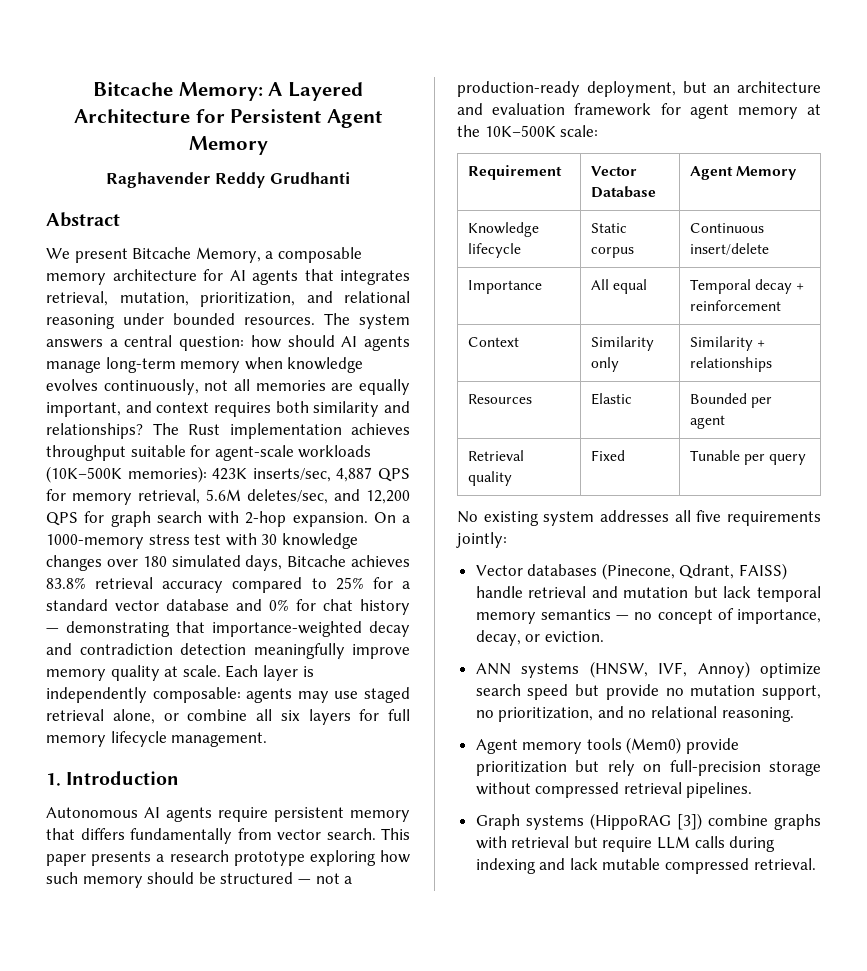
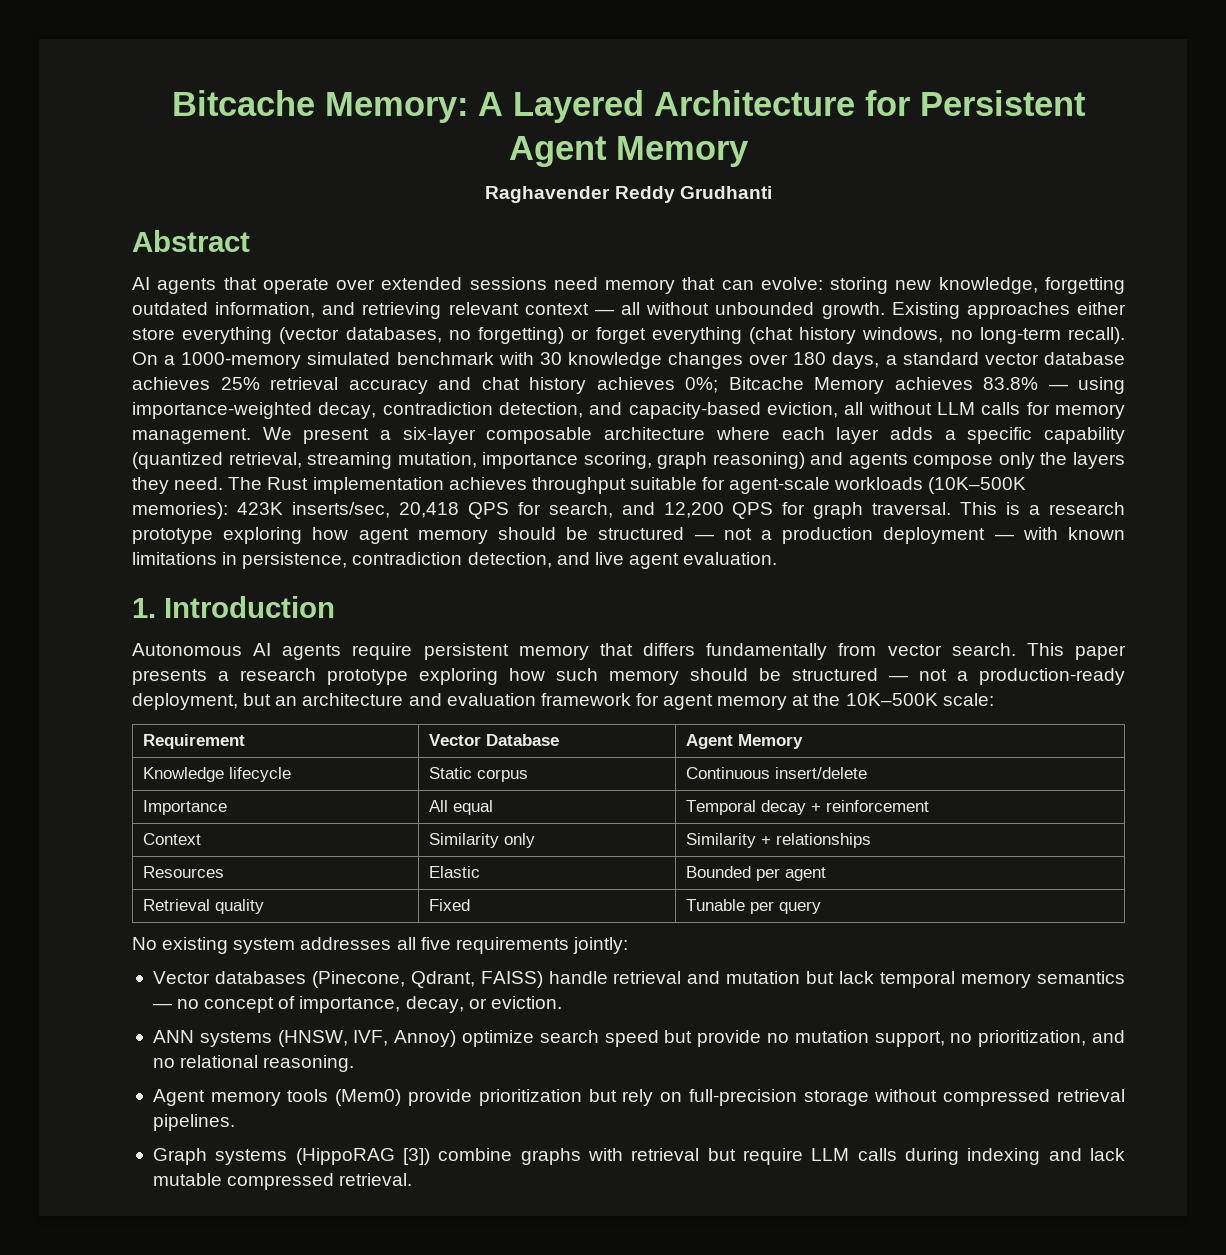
[46,247,362,263] [46,269,410,285] [46,291,410,307] [46,313,410,329] [46,335,411,351] [46,357,364,373] [46,379,410,395] [46,401,410,417] [46,423,143,439] We present Bitcache Memory, a composable memory architecture for AI agents that integrates retrieval, mutation, prioritization, and relational reasoning under bounded resources. The system answers a central question: how should AI agents manage long-term memory when knowledge evolves continuously, not all memories are equally important, and context requires both similarity and relationships? -> [132,277,1125,294] [132,302,1126,319] [132,327,1125,344] [132,352,1125,369] [132,377,1125,394] [132,402,1126,419] [132,427,1126,444] [132,452,1125,469] [132,477,224,494] AI agents that operate over extended sessions need memory that can evolve: storing new knowledge, forgetting outdated information, and retrieving relevant context — all without unbounded growth. Existing approaches either store everything (vector databases, no forgetting) or forget everything (chat history windows, no long-term recall). On a 1000-memory simulated benchmark with 30 knowledge changes over 180 days, a standard vector database achieves 25% retrieval accuracy and chat history achieves 0%; Bitcache Memory achieves 83.8% — using importance-weighted decay, contradiction detection, and capacity-based eviction, all without LLM calls for memory management. We present a six-layer composable architecture where each layer adds a specific capability (quantized retrieval, streaming mutation, importance scoring, graph reasoning) and agents compose only the layers they need.
[336,467,410,482] [46,489,328,505] 4,887 QPS for memory retrieval, 5.6M deletes/sec, -> [398,502,613,519] 20,418 QPS for search,
[156,511,410,527] [46,533,358,549] [46,555,410,571] [46,577,411,593] [46,599,410,615] [46,621,410,637] [46,643,410,659] [46,665,314,681] [46,687,411,703] [46,709,410,725] [46,731,268,747] search with 2-hop expansion. On a 1000-memory stress test with 30 knowledge changes over 180 simulated days, Bitcache achieves 83.8% retrieval accuracy compared to 25% for a standard vector database and 0% for chat history — demonstrating that importance-weighted decay and contradiction detection meaningfully improve memory quality at scale. Each layer is independently composable: agents may use staged retrieval alone, or combine all six layers for full memory lifecycle management. -> [872,502,1125,515] [132,527,1126,544] [132,552,778,569] traversal. This is a research prototype exploring how agent memory should be structured — not a production deployment — with known limitations in persistence, contradiction detection, and live agent evaluation.

